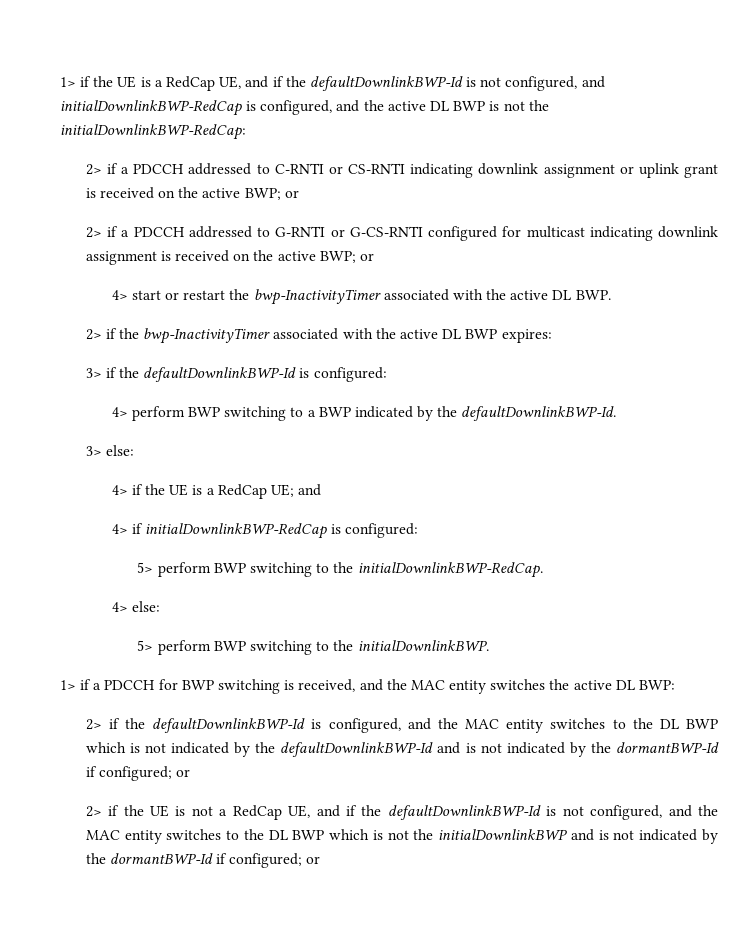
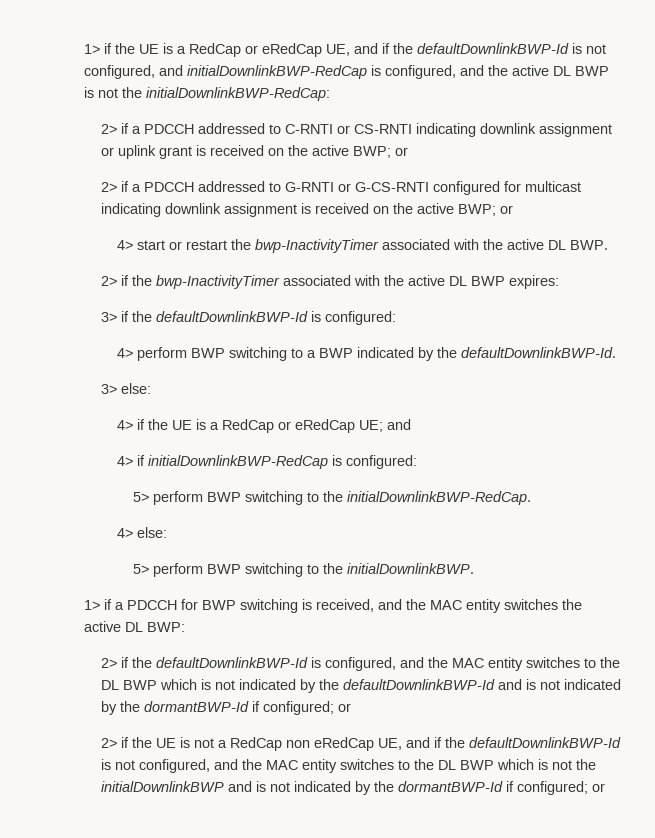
(215, 83) none -> [245,43,323,57] or eRedCap
(267, 491) none -> [278,419,356,433] or eRedCap
(282, 812) none -> [285,737,374,751] non eRedCap

